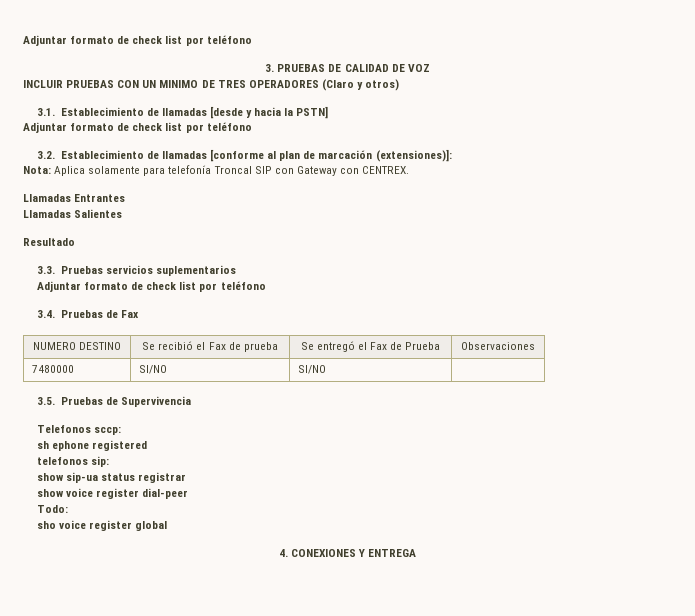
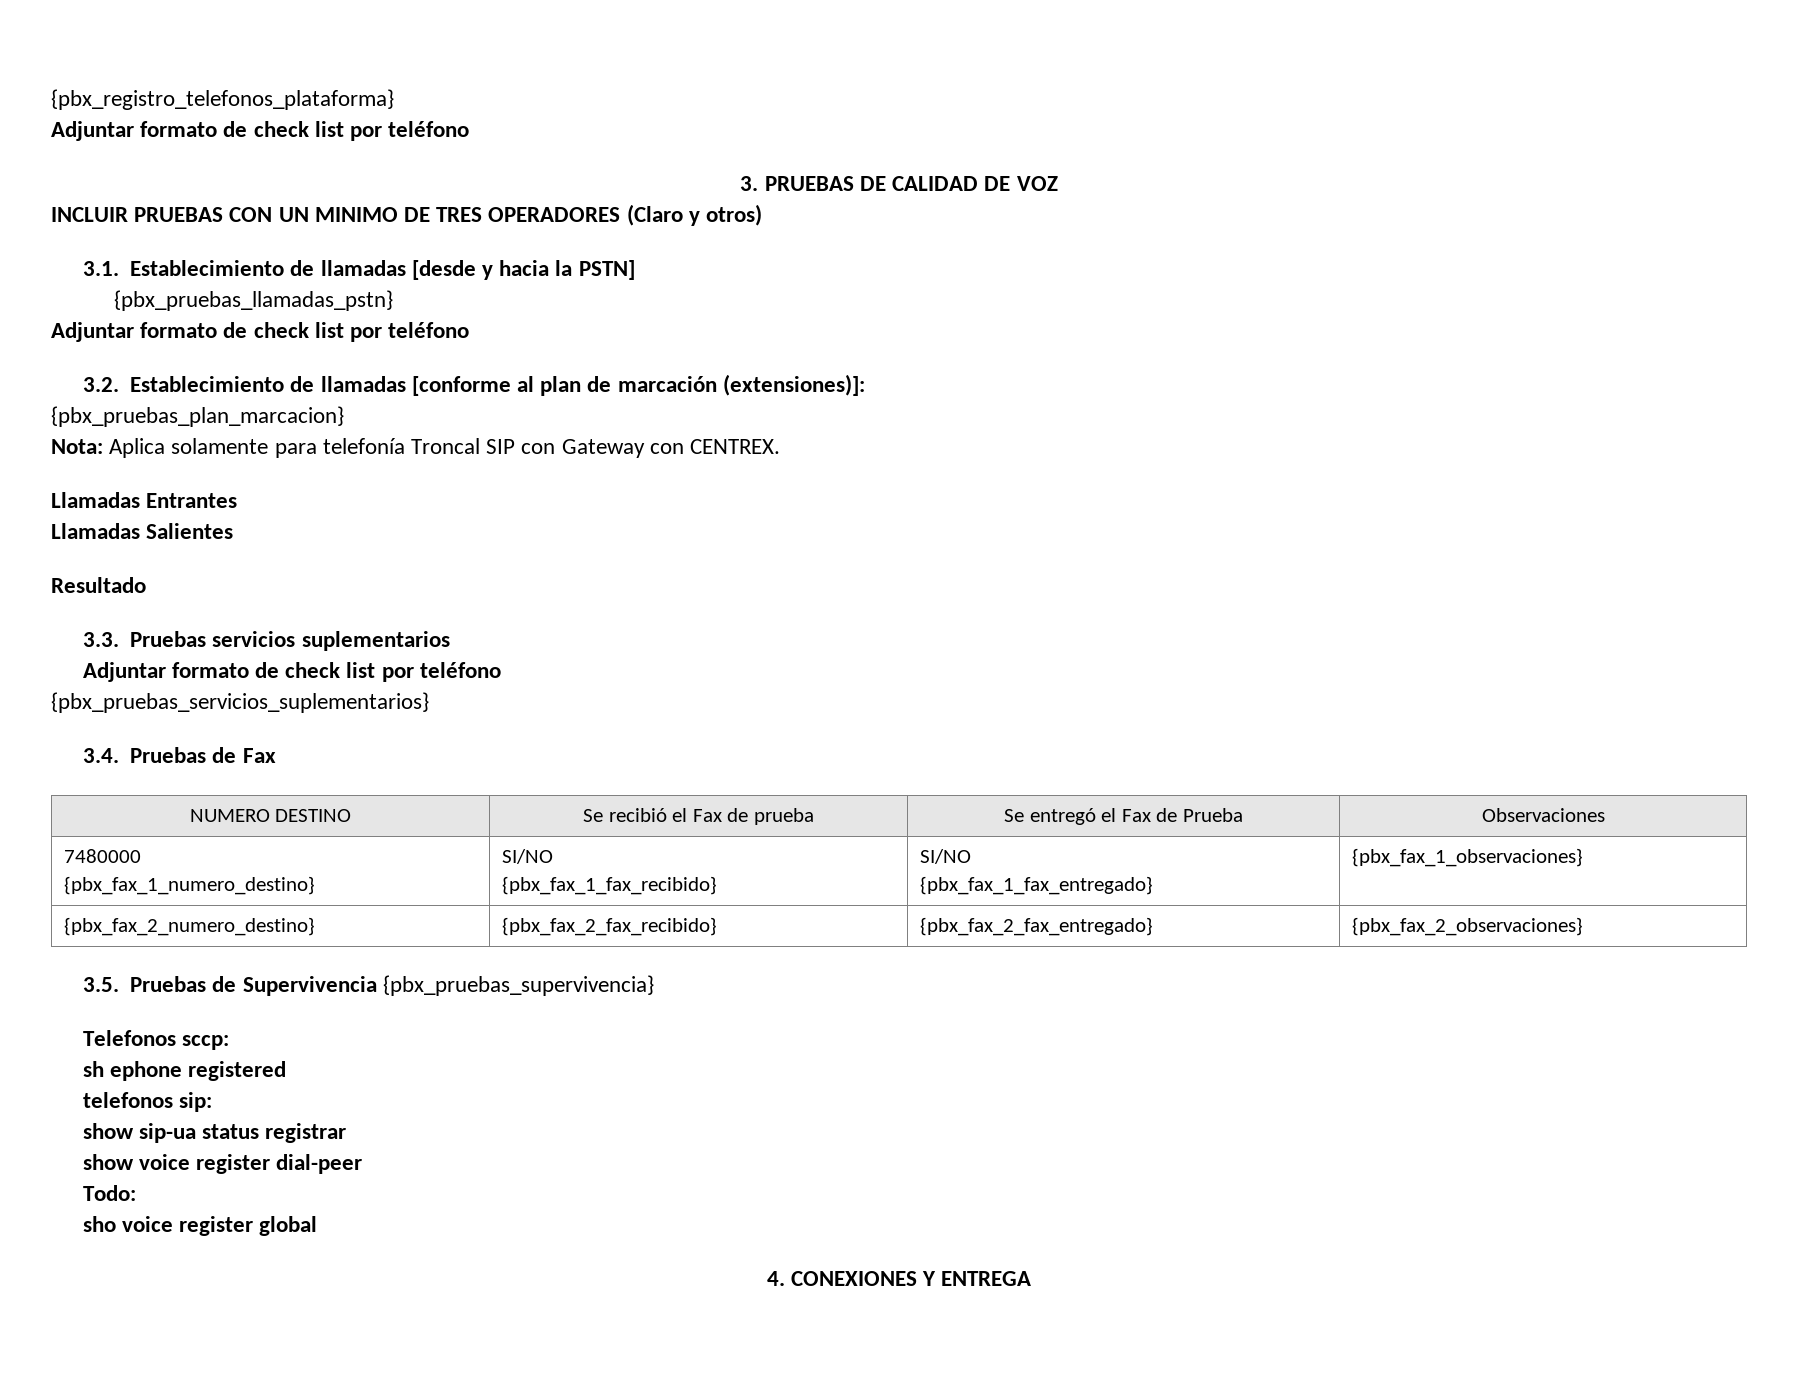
(23, 40) none -> [51,89,394,110] {pbx_registro_telefonos_plataforma} //
(329, 112) none -> [114,290,394,311] // {pbx_pruebas_llamadas_pstn}
(452, 155) none -> [51,406,344,427] // {pbx_pruebas_plan_marcacion}
(266, 285) none -> [51,692,429,713] // {pbx_pruebas_servicios_suplementarios}
[138,365,167,374] [297,365,326,374] | SI/NO | SI/NO | -> [63,876,315,895] [501,849,553,864] [501,876,717,895] [919,849,971,864] [919,876,1153,895] [1351,848,1583,867] [63,917,315,936] [501,917,717,936] [919,917,1153,936] [1351,917,1583,936] // {pbx_fax_1_numero_destino} | SI/NO // {pbx_fax_1_fax_recibido} | SI/NO // {pbx_fax_1_fax_entregado} | {pbx_fax_1_observaciones} // {pbx_fax_2_numero_destino} | {pbx_fax_2_fax_recibido} | {pbx_fax_2_fax_entregado} | {pbx_fax_2_observaciones}
(191, 401) none -> [382,975,654,996] {pbx_pruebas_supervivencia}

